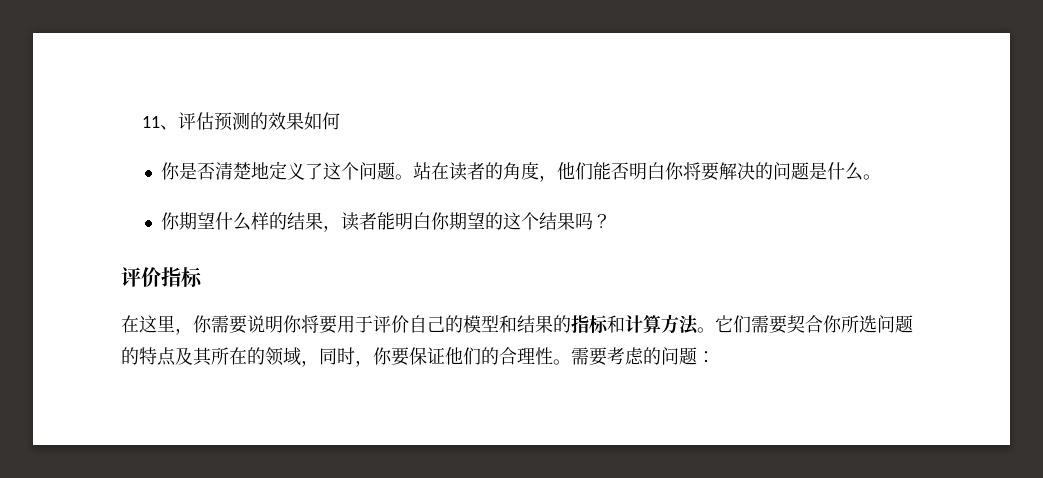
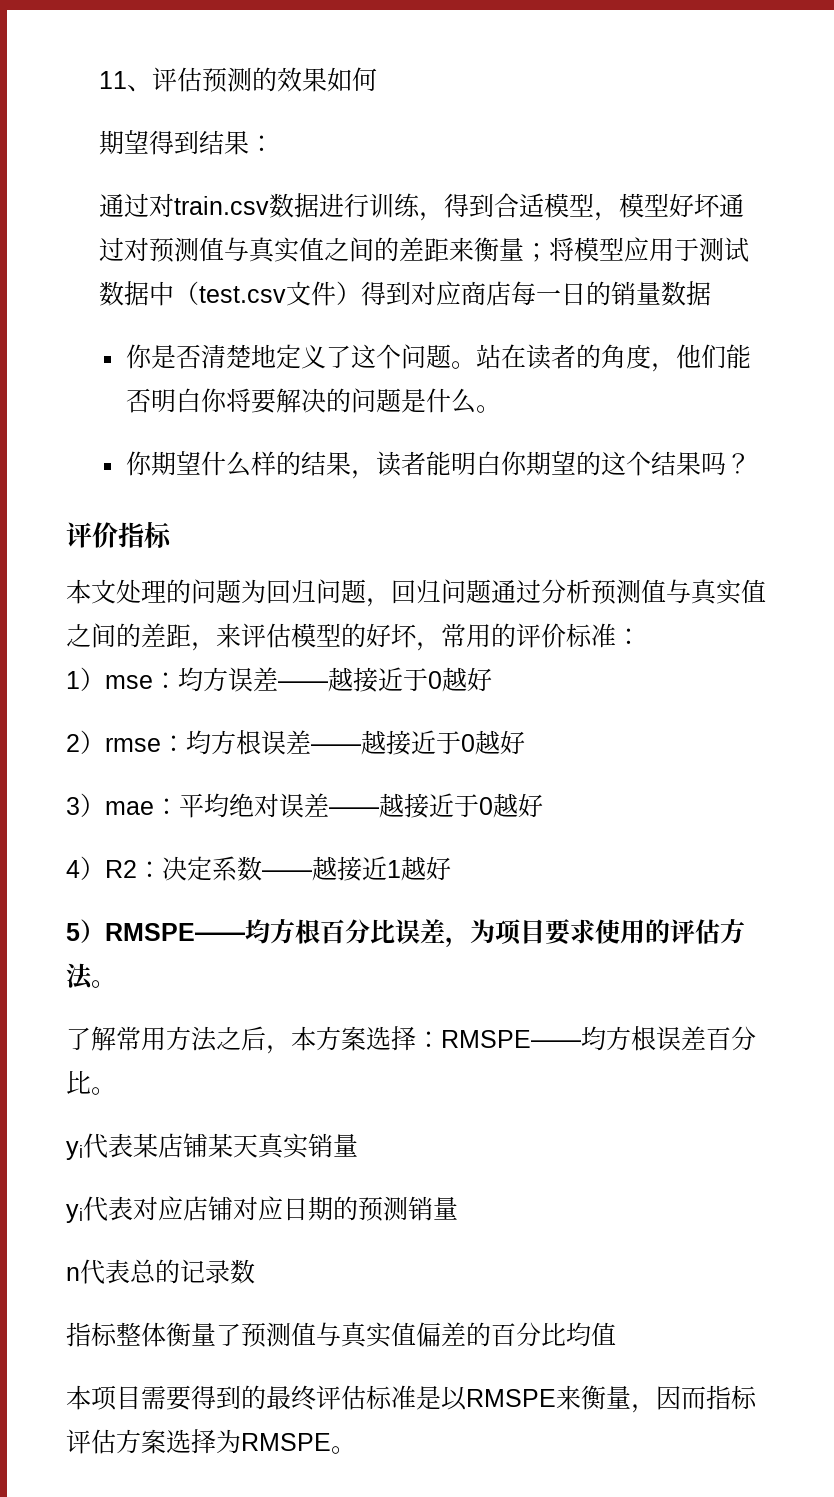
(340, 121) none -> [98,130,274,155] [98,193,744,221] [98,237,749,263] [98,281,711,306] // 期望得到结果： // 通过对train.csv数据进行训练，得到合适模型，模型好坏通过对预测值与真实值之间的差距来衡量；将模型应用于测试数据中（test.csv文件）得到对应商店每一日的销量数据
[121,314,913,335] [121,347,715,367] 在这里，你需要说明你将要用于评价自己的模型和结果的指标和计算方法。它们需要契合你所选问题的特点及其所在的领域，同时，你要保证他们的合理性。需要考虑的问题： -> [66,579,766,607] [66,623,641,651] [66,667,492,692] [66,730,525,755] [66,793,543,818] [66,856,451,881] [66,919,745,948] [66,963,116,990] [66,1026,756,1054] [66,1071,116,1095] [66,1133,358,1160] [66,1196,458,1223] [66,1259,255,1284] [66,1322,616,1348] [66,1385,757,1413] [66,1429,356,1454] 本文处理的问题为回归问题，回归问题通过分析预测值与真实值之间的差距，来评估模型的好坏，常用的评价标准： // 1）mse：均方误差——越接近于0越好 // 2）rmse：均方根误差——越接近于0越好 // 3）mae：平均绝对误差——越接近于0越好 // 4）R2：决定系数——越接近1越好 // 5）RMSPE——均方根百分比误差，为项目要求使用的评估方法。 // 了解常用方法之后，本方案选择：RMSPE——均方根误差百分比。 // yi代表某店铺某天真实销量 // yi代表对应店铺对应日期的预测销量 // n代表总的记录数 // 指标整体衡量了预测值与真实值偏差的百分比均值 // 本项目需要得到的最终评估标准是以RMSPE来衡量，因而指标评估方案选择为RMSPE。

